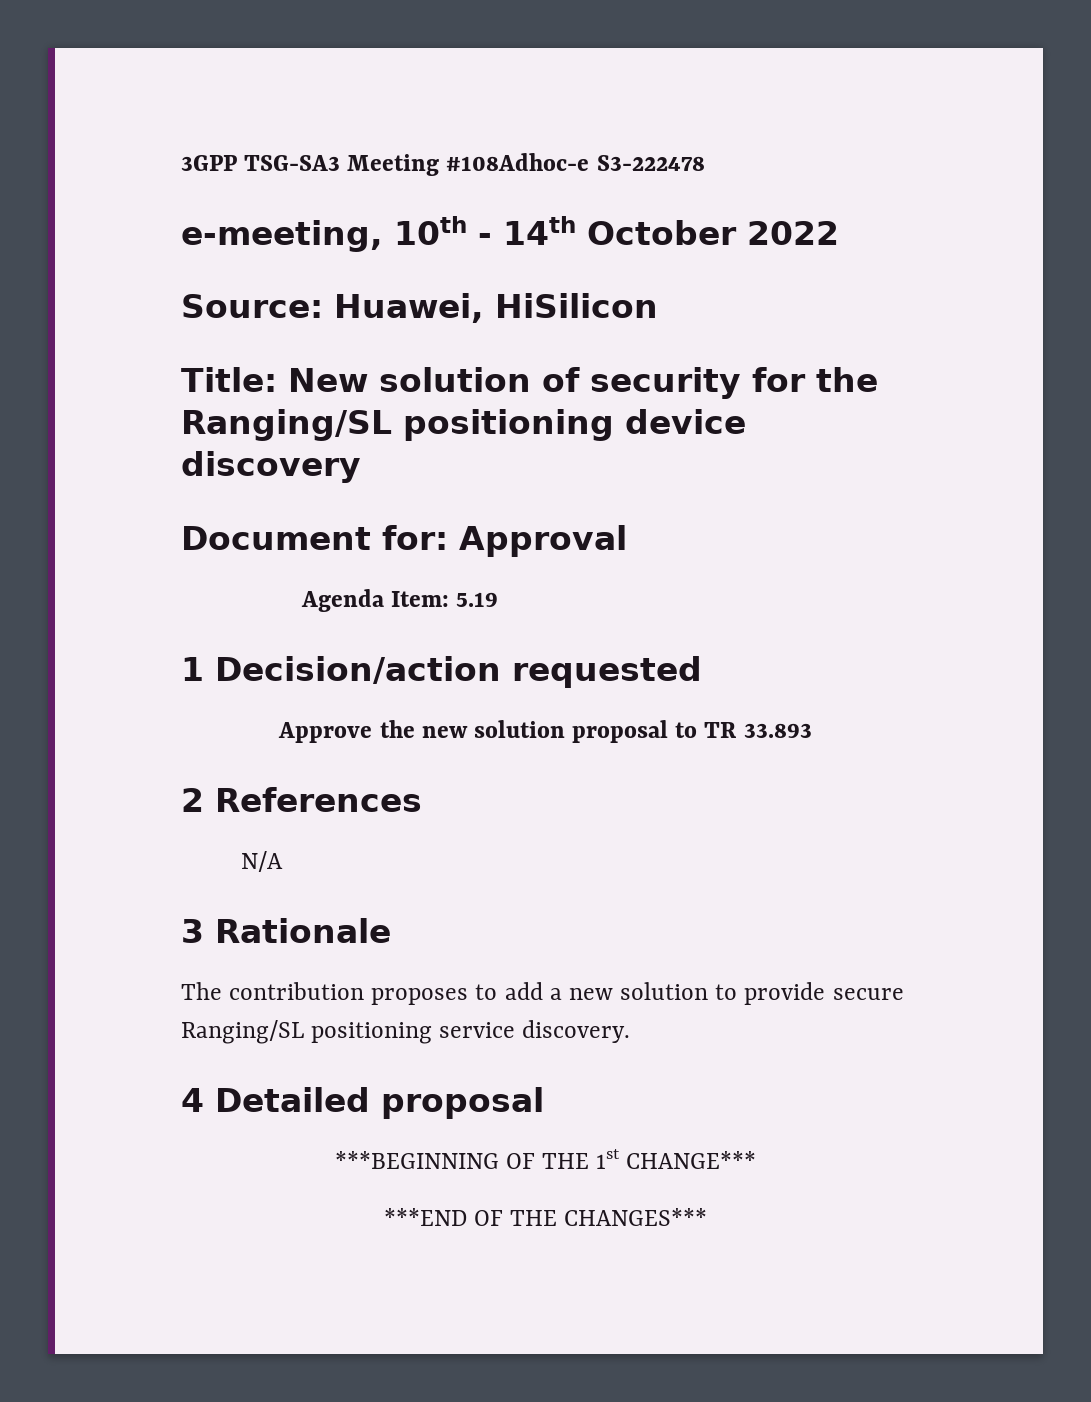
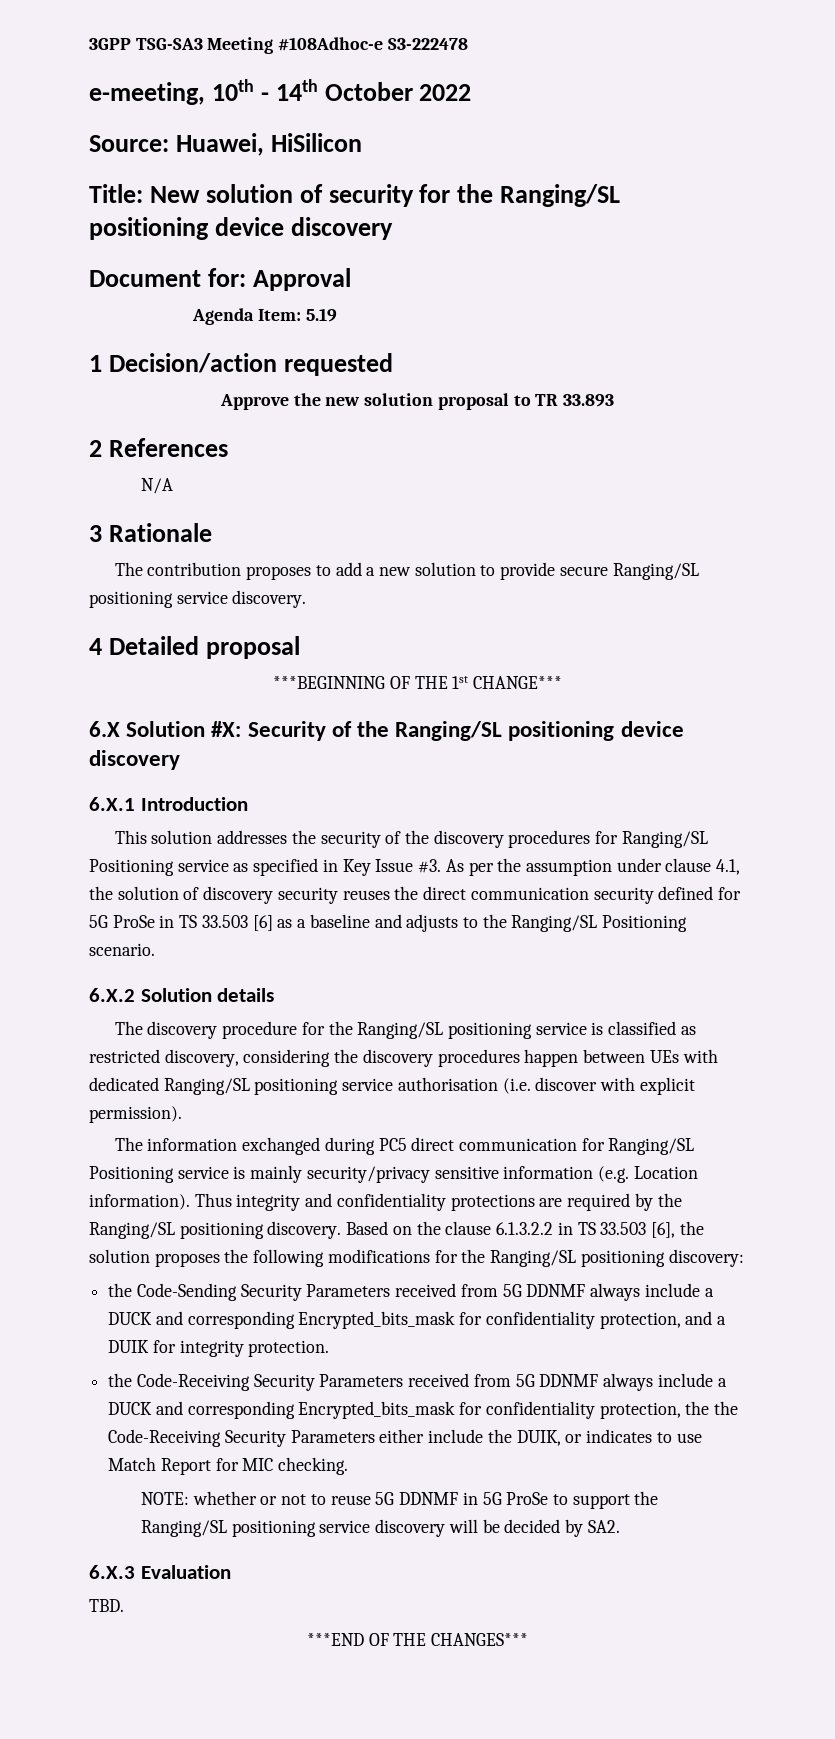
(757, 1160) none -> [89,721,684,741] [89,750,180,770] [89,797,248,811] [114,830,708,848] [89,858,741,876] [89,886,741,904] [89,914,688,932] [89,943,155,956] [89,988,275,1002] [114,1021,696,1039] [89,1049,718,1067] [89,1077,695,1095] [89,1106,182,1123] [114,1137,695,1155] [89,1165,698,1183] [89,1193,682,1211] [89,1221,704,1239] [89,1249,744,1267] [108,1283,714,1301] [108,1311,727,1329] [108,1340,330,1357] [108,1373,727,1391] [108,1401,739,1419] [108,1429,702,1447] [108,1457,349,1475] [141,1491,659,1509] [141,1519,620,1537] [89,1565,231,1579] [89,1599,124,1612] // 6.X Solution #X: Security of the Ranging/SL positioning device discovery // 6.X.1 Introduction // This solution addresses the security of the discovery procedures for Ranging/SL Positioning service as specified in Key Issue #3. As per the assumption under clause 4.1, the solution of discovery security reuses the direct communication security defined for 5G ProSe in TS 33.503 [6] as a baseline and adjusts to the Ranging/SL Positioning scenario. // 6.X.2 Solution details // The discovery procedure for the Ranging/SL positioning service is classified as restricted discovery, considering the discovery procedures happen between UEs with dedicated Ranging/SL positioning service authorisation (i.e. discover with explicit permission). // The information exchanged during PC5 direct communication for Ranging/SL Positioning service is mainly security/privacy sensitive information (e.g. Location information). Thus integrity and confidentiality protections are required by the Ranging/SL positioning discovery. Based on the clause 6.1.3.2.2 in TS 33.503 [6], the solution proposes the following modifications for the Ranging/SL positioning discovery: // the Code-Sending Security Parameters received from 5G DDNMF always include a DUCK and corresponding Encrypted_bits_mask for confidentiality protection, and a DUIK for integrity protection. // the Code-Receiving Security Parameters received from 5G DDNMF always include a DUCK and corresponding Encrypted_bits_mask for confidentiality protection, the the Code-Receiving Security Parameters either include the DUIK, or indicates to use Match Report for MIC checking. // NOTE: whether or not to reuse 5G DDNMF in 5G ProSe to support the Ranging/SL positioning service discovery will be decided by SA2. // 6.X.3 Evaluation // TBD.

